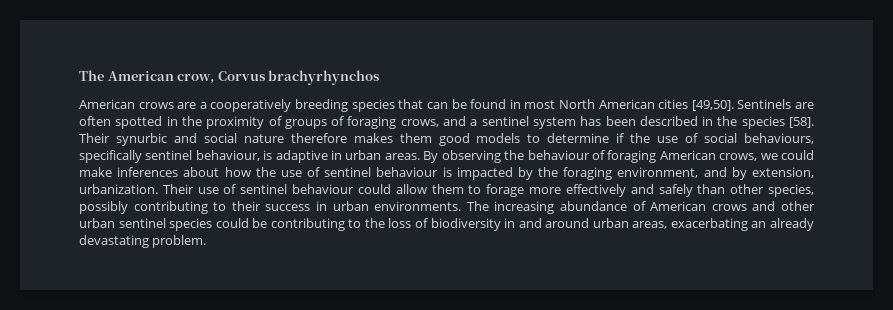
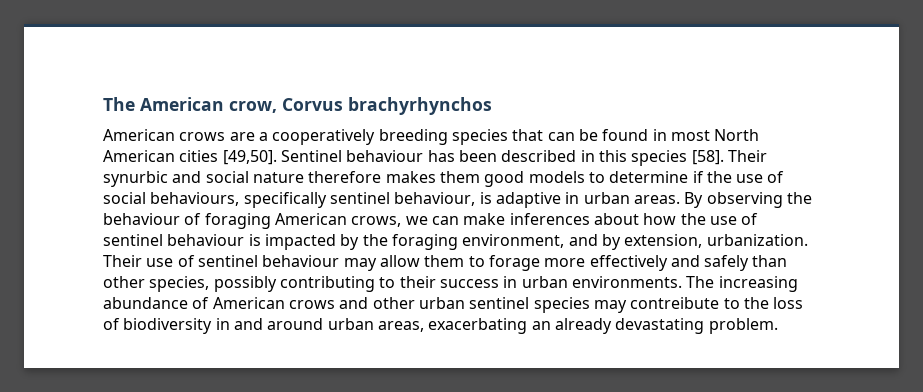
[737,99,814,109] [79,116,576,129] Sentinels are often spotted in the proximity of groups of foraging crows, and a sentinel system -> [280,150,424,162] Sentinel behaviour
[717,116,738,126] the -> [598,150,627,162] this
[780,150,814,160] could -> [431,216,459,225] can
[357,184,391,194] could -> [343,258,377,271] may
[215,218,345,231] could be contributing -> [593,297,720,313] may contreibute

